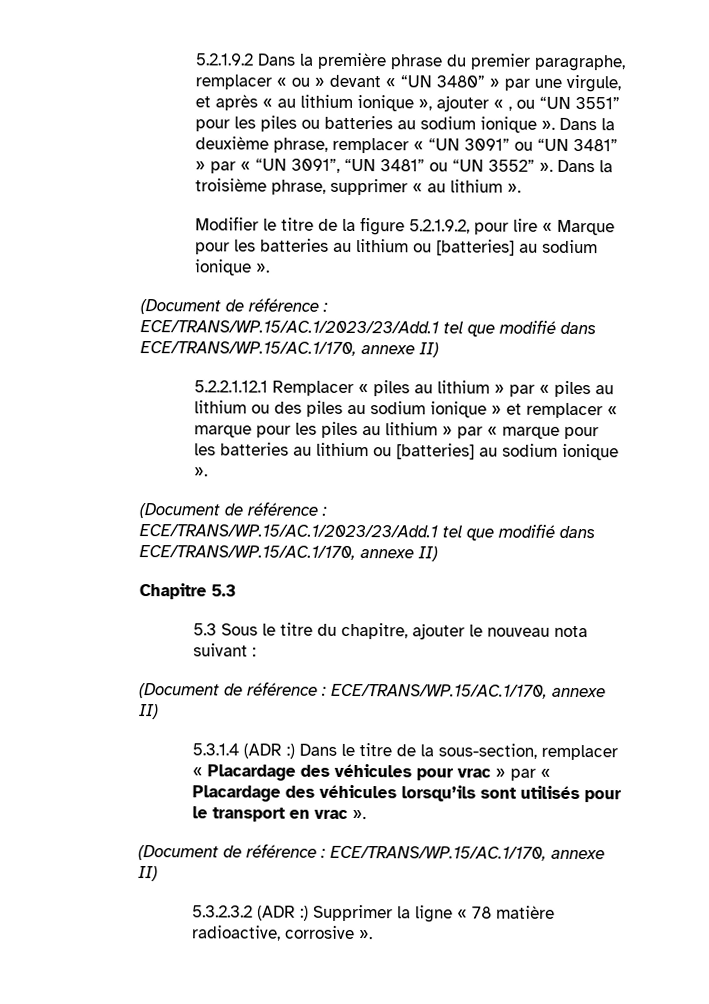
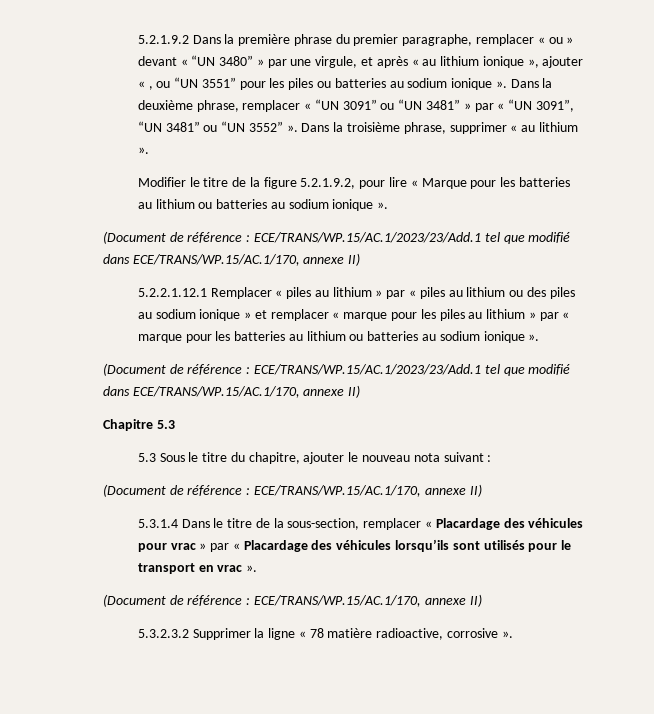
[436,239,516,256] [batteries] -> [216,199,268,209] batteries
[396,443,476,460] [batteries] -> [367,331,419,341] batteries
[243,743,296,759] (ADR :) -> (178, 523) none
[257,905,310,921] (ADR :) -> (189, 633) none

